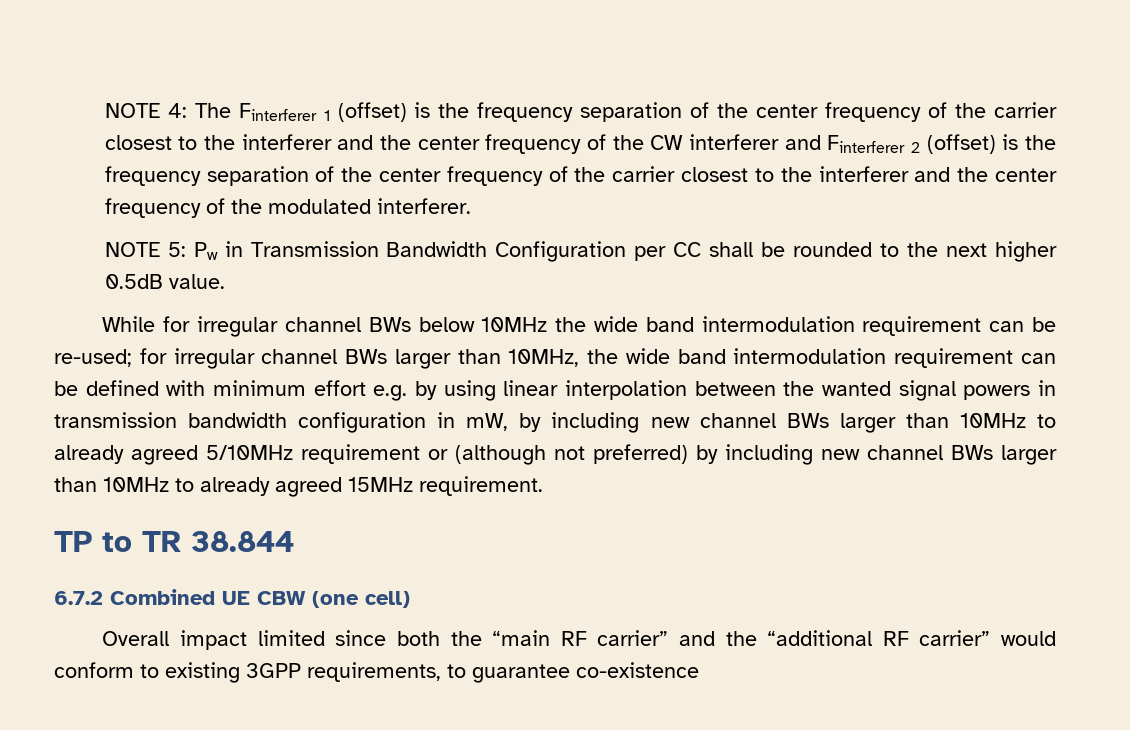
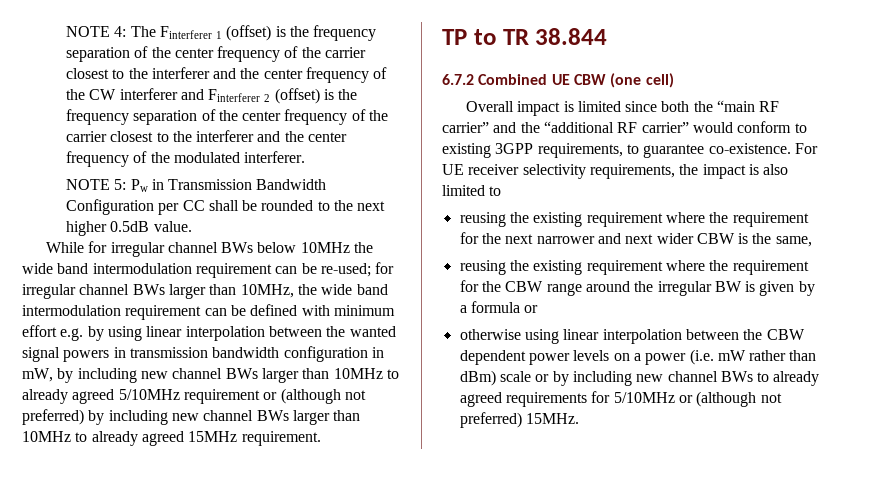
(248, 640) none -> [563,101,574,112] is
[576,662,699,678] co-existence -> [708,143,818,154] [442,164,789,179] [442,185,502,196] [459,212,809,227] [459,232,812,247] [459,260,809,275] [459,280,815,296] [459,301,539,313] [459,329,805,344] [459,349,817,365] [459,370,820,386] [459,391,782,407] [459,412,579,428] co-existence. For UE receiver selectivity requirements, the impact is also limited to // reusing the existing requirement where the requirement for the next narrower and next wider CBW is the same, // reusing the existing requirement where the requirement for the CBW range around the irregular BW is given by a formula or // otherwise using linear interpolation between the CBW dependent power levels on a power (i.e. mW rather than dBm) scale or by including new channel BWs to already agreed requirements for 5/10MHz or (although not preferred) 15MHz.

